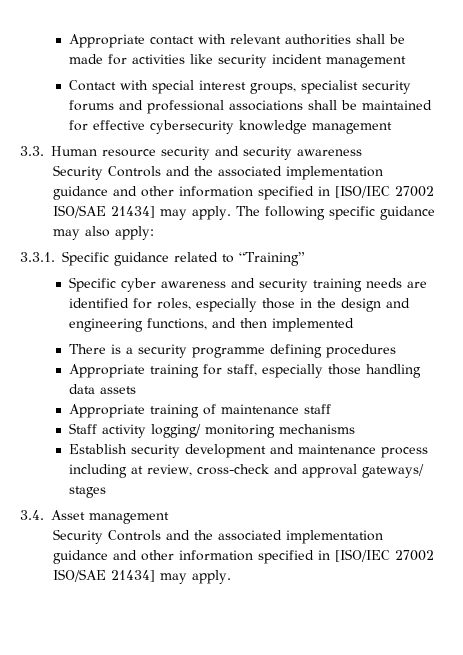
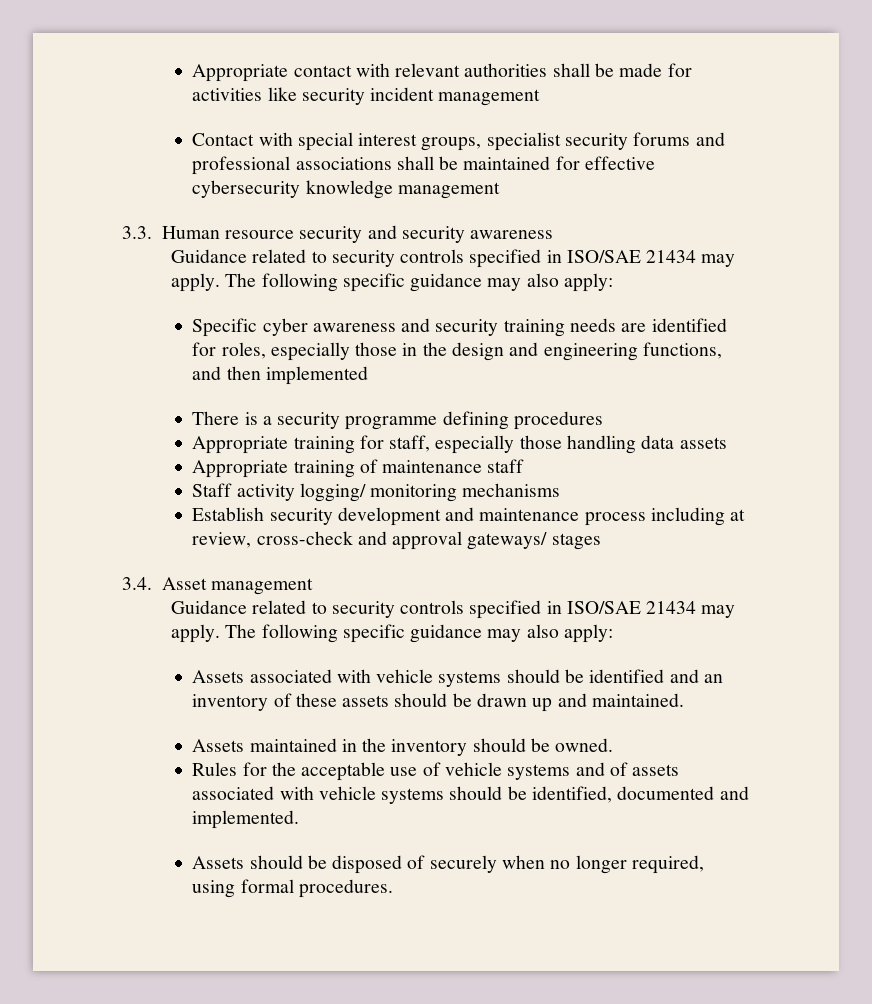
[53,165,384,180] [53,185,435,200] [53,205,436,220] [53,226,155,240] [20,251,305,266] Security Controls and the associated implementation guidance and other information specified in [ISO/IEC 27002 ISO/SAE 21434] may apply. The following specific guidance may also apply: // 3.3.1. Specific guidance related to “Training” -> [170,249,736,268] [170,273,613,292] Guidance related to security controls specified in ISO/SAE 21434 may apply. The following specific guidance may also apply:
[53,529,384,544] [53,549,435,564] [53,569,232,584] Security Controls and the associated implementation guidance and other information specified in [ISO/IEC 27002 ISO/SAE 21434] may apply. -> [170,600,736,619] [170,624,613,643] [192,669,723,687] [192,693,684,712] [192,738,614,756] [192,762,680,781] [192,786,749,804] [192,810,300,829] [192,855,704,874] [192,879,393,898] Guidance related to security controls specified in ISO/SAE 21434 may apply. The following specific guidance may also apply: // Assets associated with vehicle systems should be identified and an inventory of these assets should be drawn up and maintained. // Assets maintained in the inventory should be owned. // Rules for the acceptable use of vehicle systems and of assets associated with vehicle systems should be identified, documented and implemented. // Assets should be disposed of securely when no longer required, using formal procedures.

